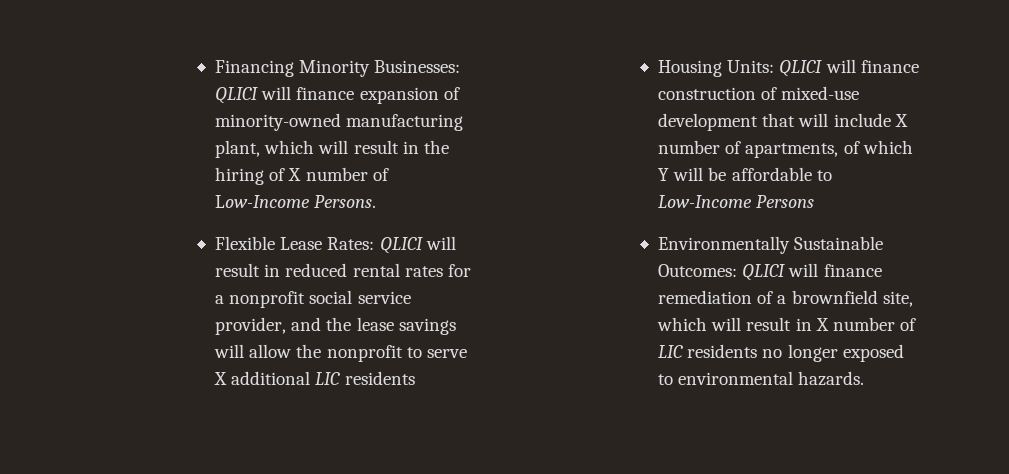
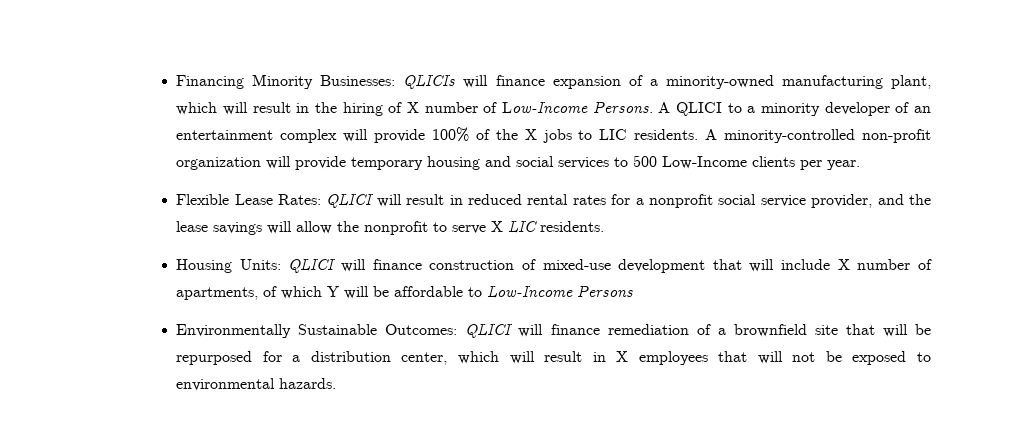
[215,87,259,104] QLICI -> [403,75,456,89] QLICIs
(460, 93) none -> [649,79,658,86] a
(377, 201) none -> [658,102,932,116] [176,127,932,143] [176,155,861,170] A QLICI to a minority developer of an entertainment complex will provide 100% of the X jobs to LIC residents. A minority-controlled non-profit organization will provide temporary housing and social services to 500 Low-Income clients per year.
[231,371,415,385] additional LIC residents -> [508,221,605,233] LIC residents.
[882,291,913,307] site, -> [814,324,932,337] [176,351,448,365] site that will be repurposed for a distribution center,
[832,317,916,331] [658,344,838,362] number of LIC residents no longer -> [638,351,842,365] employees that will not be

